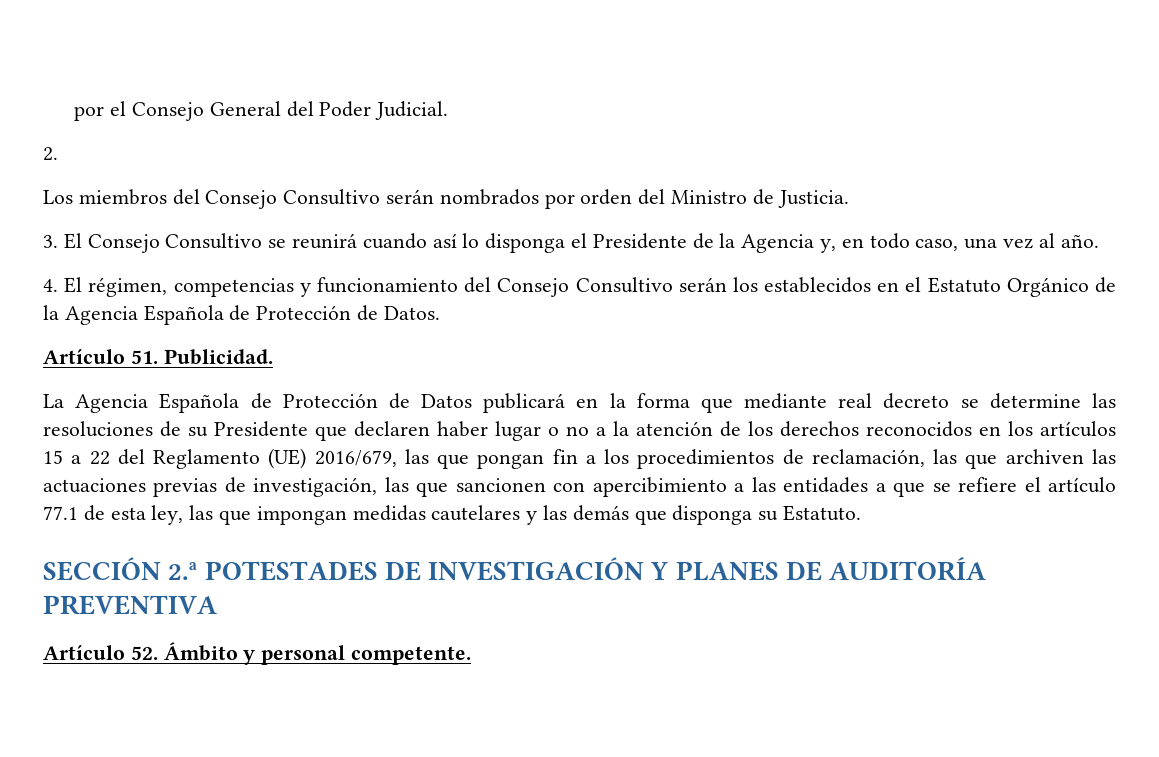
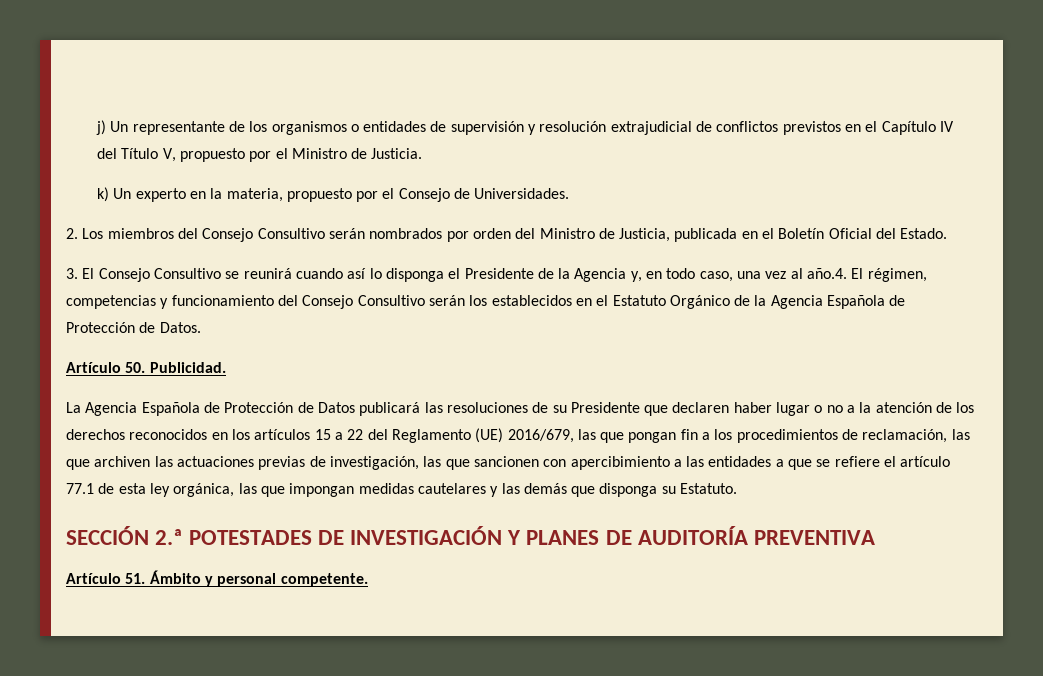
[74,101,449,121] por el Consejo General del Poder Judicial. -> [95,120,955,135] [96,148,423,162] [96,187,570,202] j) Un representante de los organismos o entidades de supervisión y resolución extrajudicial de conflictos previstos en el Capítulo IV del Título V, propuesto por el Ministro de Justicia. // k) Un experto en la materia, propuesto por el Consejo de Universidades.
(58, 154) // -> (78, 233) none
[777,190,849,208] Justicia. -> [619,228,948,242] Justicia, publicada en el Boletín Oficial del Estado.
[1060,234,1099,248] [43,279,58,292] año. // 4. -> [807,268,848,279] año.4.
[130,350,158,364] 51. -> [125,362,146,373] 50.
[576,393,1081,413] en la forma que mediante real decreto se determine -> (421, 409) none
[151,505,184,525] ley, -> [149,483,235,497] ley orgánica,
[130,646,158,660] 52. -> [125,573,146,584] 51.

